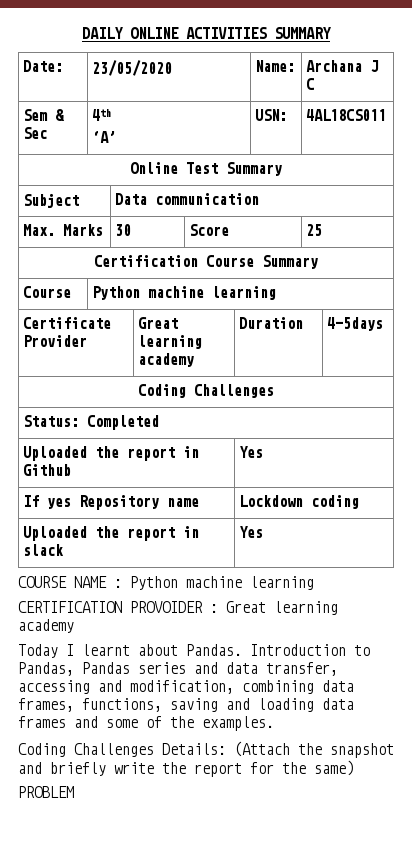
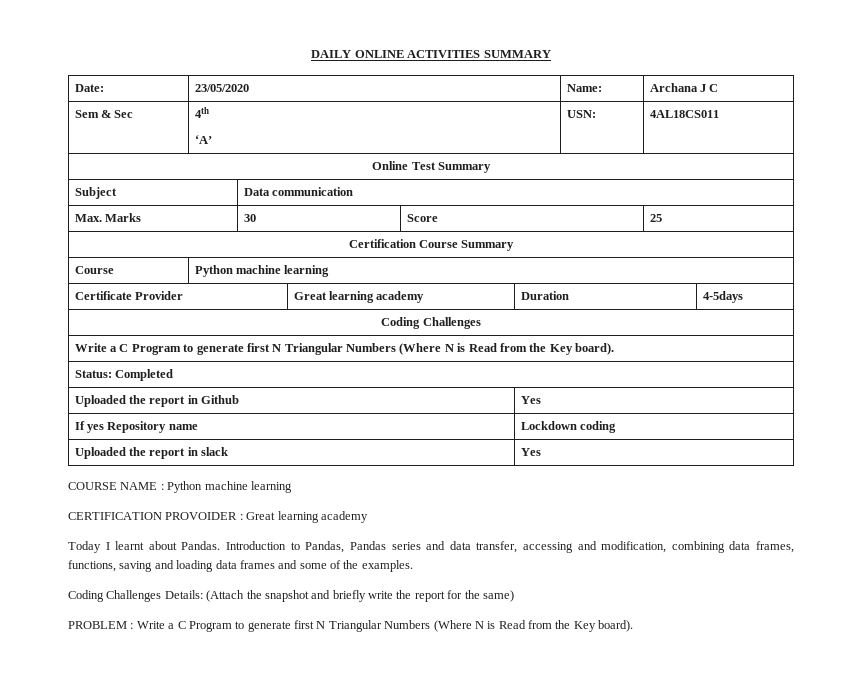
(274, 391) none -> [74,343,615,355] // Write a C Program to generate first N Triangular Numbers (Where N is Read from the Key board).
(74, 792) none -> [130,620,634,632] : Write a C Program to generate first N Triangular Numbers (Where N is Read from the Key board).

